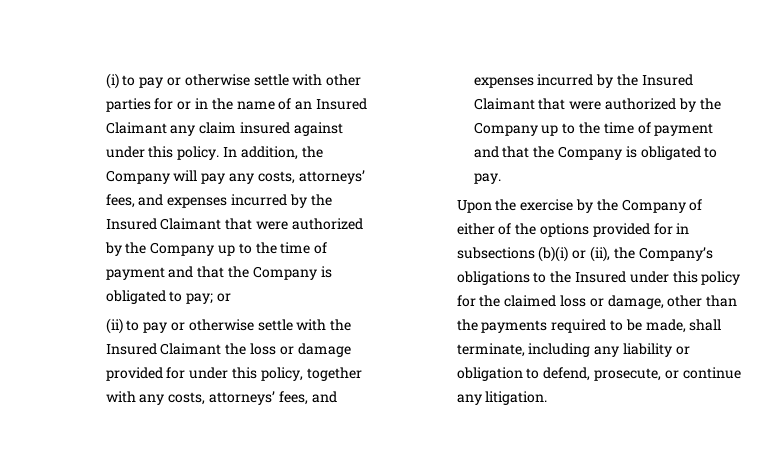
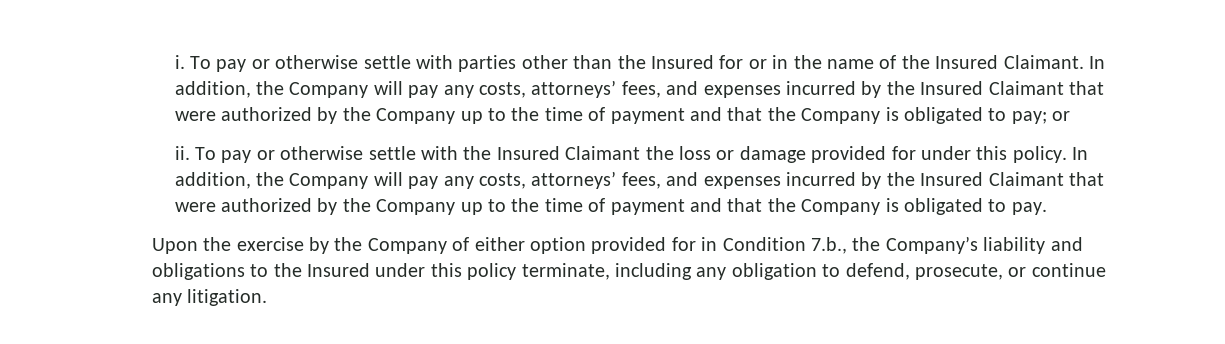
[105,73,362,89] [105,98,151,112] (i) to pay or otherwise settle with other parties -> [174,55,714,72] i. To pay or otherwise settle with parties other than the Insured
[295,98,367,110] [105,122,343,136] [105,146,220,160] an Insured Claimant any claim insured against under this policy. -> [901,55,1084,69] the Insured Claimant.
[105,318,140,334] (ii) to -> [174,146,216,160] ii. To
[260,367,362,381] [105,391,136,403] policy, together with -> [1012,146,1089,163] [174,172,439,189] policy. In addition, the Company will pay
[498,223,690,237] [456,246,713,262] of the options provided for in subsections (b)(i) or (ii), the Company’s -> [530,236,1083,254] option provided for in Condition 7.b., the Company’s liability and
[456,295,738,309] [456,319,722,333] for the claimed loss or damage, other than the payments required to be made, shall -> (517, 271) none
[623,343,690,357] liability or -> (727, 273) none

